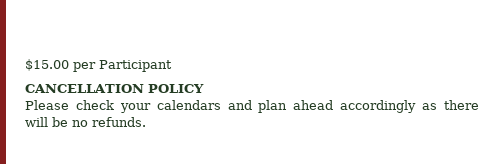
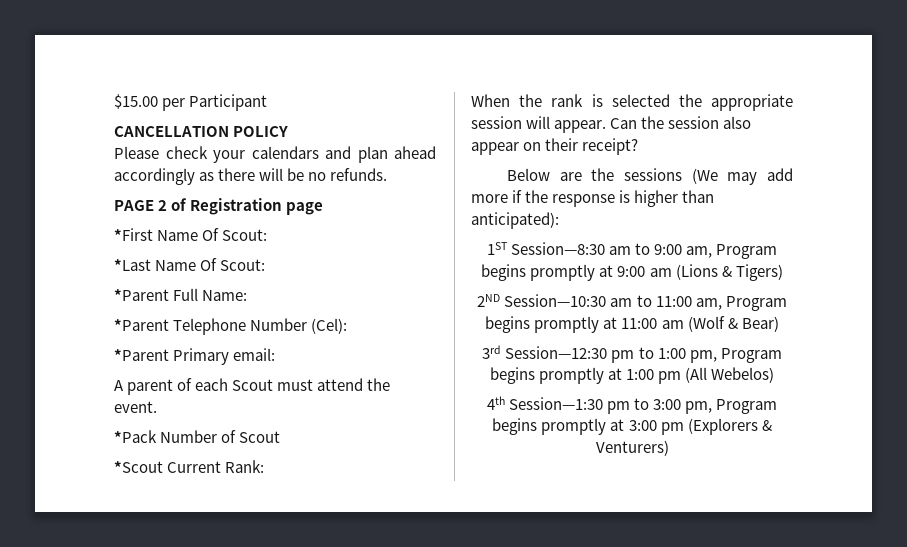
(146, 122) none -> [114,198,324,215] [114,228,268,241] [114,258,266,271] [114,288,248,301] [114,318,348,335] [114,348,276,365] [114,378,391,395] [114,401,157,413] [114,430,281,443] [114,460,265,473] [471,94,793,111] [471,116,752,133] [471,138,639,155] [506,168,793,185] [471,190,715,207] [471,212,559,229] [486,242,778,259] [481,264,783,281] [477,294,787,311] [485,316,779,333] [482,345,782,363] [489,367,775,384] [486,396,778,414] [492,418,772,435] [595,440,669,456] // PAGE 2 of Registration page // *First Name Of Scout: // *Last Name Of Scout: // *Parent Full Name: // *Parent Telephone Number (Cel): // *Parent Primary email: // A parent of each Scout must attend the event. // *Pack Number of Scout // *Scout Current Rank: // When the rank is selected the appropriate session will appear. Can the session also appear on their receipt? // Below are the sessions (We may add more if the response is higher than anticipated): // 1ST Session—8:30 am to 9:00 am, Program begins promptly at 9:00 am (Lions & Tigers) // 2ND Session—10:30 am to 11:00 am, Program begins promptly at 11:00 am (Wolf & Bear) // 3rd Session—12:30 pm to 1:00 pm, Program begins promptly at 1:00 pm (All Webelos) // 4th Session—1:30 pm to 3:00 pm, Program begins promptly at 3:00 pm (Explorers & Venturers)

